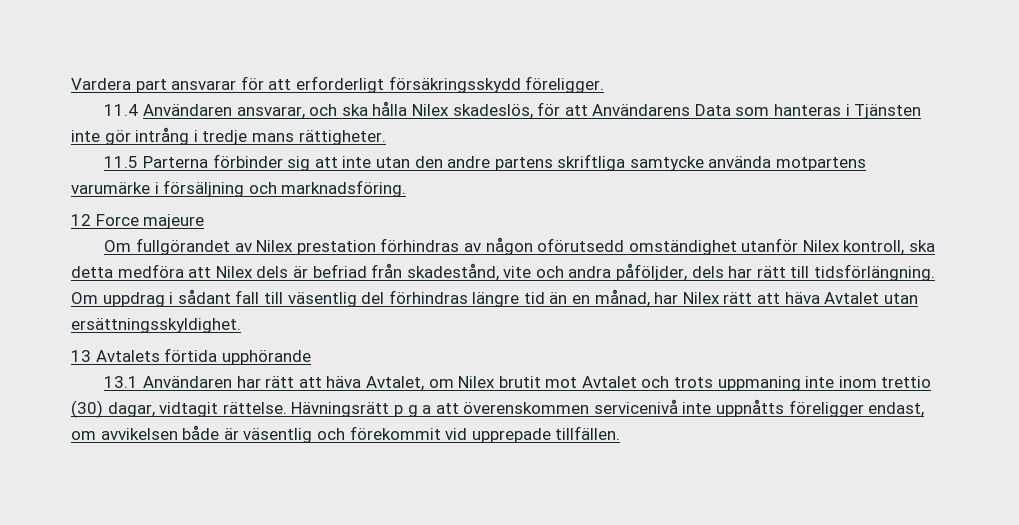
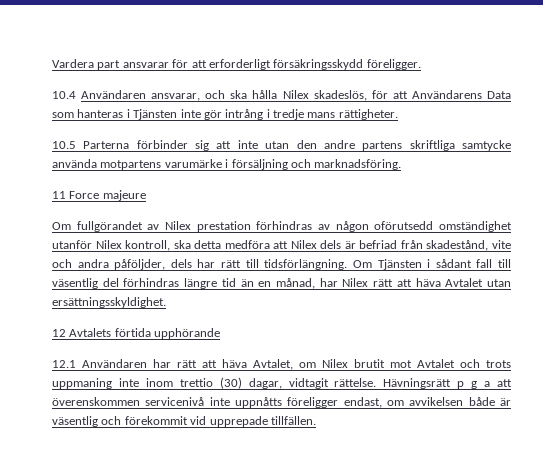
[104,104,139,116] 11.4 -> [52,91,76,99] 10.4
[104,156,139,168] 11.5 -> [52,141,76,149] 10.5
[71,214,91,226] 12 -> [52,191,66,199] 11
[102,292,165,307] uppdrag -> [377,259,422,270] Tjänsten
[71,350,91,362] 13 -> [52,329,66,337] 12
[104,376,139,388] 13.1 -> [52,360,76,368] 12.1

